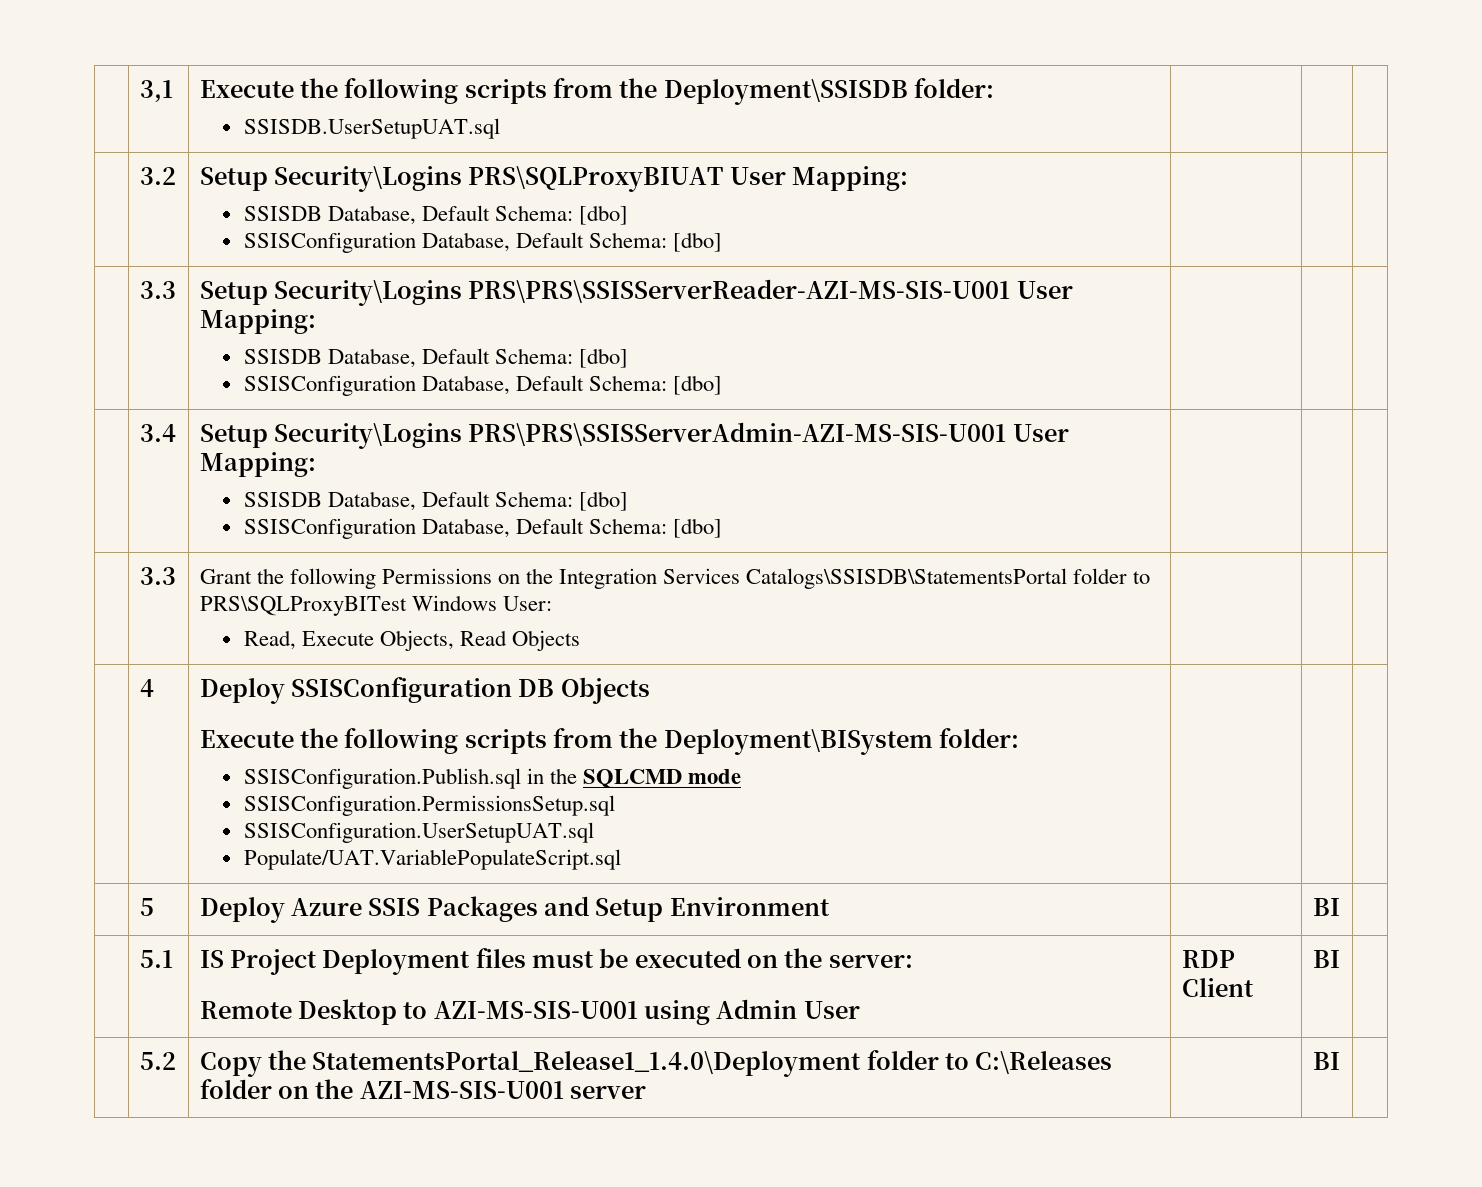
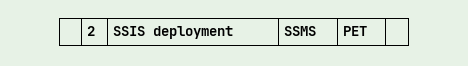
[139,80,173,102] [199,78,995,105] [243,118,500,139] [139,167,176,185] [199,166,909,192] [243,205,628,225] [243,232,722,253] [139,281,176,299] [199,279,1073,306] [199,309,316,334] [243,348,628,368] [243,375,722,396] [139,424,176,442] [199,422,1069,449] [199,452,316,477] [243,491,628,511] [243,518,722,539] [139,567,176,585] [199,568,1151,589] [199,595,552,616] [243,630,580,651] [139,679,154,697] [199,677,650,704] [199,728,1020,755] [243,768,741,789] [243,795,615,816] [243,822,594,843] [243,849,621,870] [139,898,154,916] [199,896,830,923] [1312,898,1340,916] [139,950,173,968] [199,948,913,975] [199,999,860,1025] [1181,950,1235,968] [1181,978,1254,997] [1312,950,1340,968] [139,1052,176,1070] [199,1050,1113,1077] [199,1079,647,1099] [1312,1052,1340,1070] | 3,1 | Execute the following scripts from the Deployment\SSISDB folder: // SSISDB.UserSetupUAT.sql | | | // | 3.2 | Setup Security\Logins PRS\SQLProxyBIUAT User Mapping: // SSISDB Database, Default Schema: [dbo] // SSISConfiguration Database, Default Schema: [dbo] | | | // | 3.3 | Setup Security\Logins PRS\PRS\SSISServerReader-AZI-MS-SIS-U001 User Mapping: // SSISDB Database, Default Schema: [dbo] // SSISConfiguration Database, Default Schema: [dbo] | | | // | 3.4 | Setup Security\Logins PRS\PRS\SSISServerAdmin-AZI-MS-SIS-U001 User Mapping: // SSISDB Database, Default Schema: [dbo] // SSISConfiguration Database, Default Schema: [dbo] | | | // | 3.3 | Grant the following Permissions on the Integration Services Catalogs\SSISDB\StatementsPortal folder to PRS\SQLProxyBITest Windows User: // Read, Execute Objects, Read Objects | | | // | 4 | Deploy SSISConfiguration DB Objects // Execute the following scripts from the Deployment\BISystem folder: // SSISConfiguration.Publish.sql in the SQLCMD mode // SSISConfiguration.PermissionsSetup.sql // SSISConfiguration.UserSetupUAT.sql // Populate/UAT.VariablePopulateScript.sql | | | // | 5 | Deploy Azure SSIS Packages and Setup Environment | | BI | // | 5.1 | IS Project Deployment files must be executed on the server: // Remote Desktop to AZI-MS-SIS-U001 using Admin User | RDP Client | BI | // | 5.2 | Copy the StatementsPortal_Release1_1.4.0\Deployment folder to C:\Releases folder on the AZI-MS-SIS-U001 server | | BI -> [86,26,95,36] [112,26,233,39] [283,26,316,36] [342,26,367,36] | 2 | SSIS deployment | SSMS | PET

